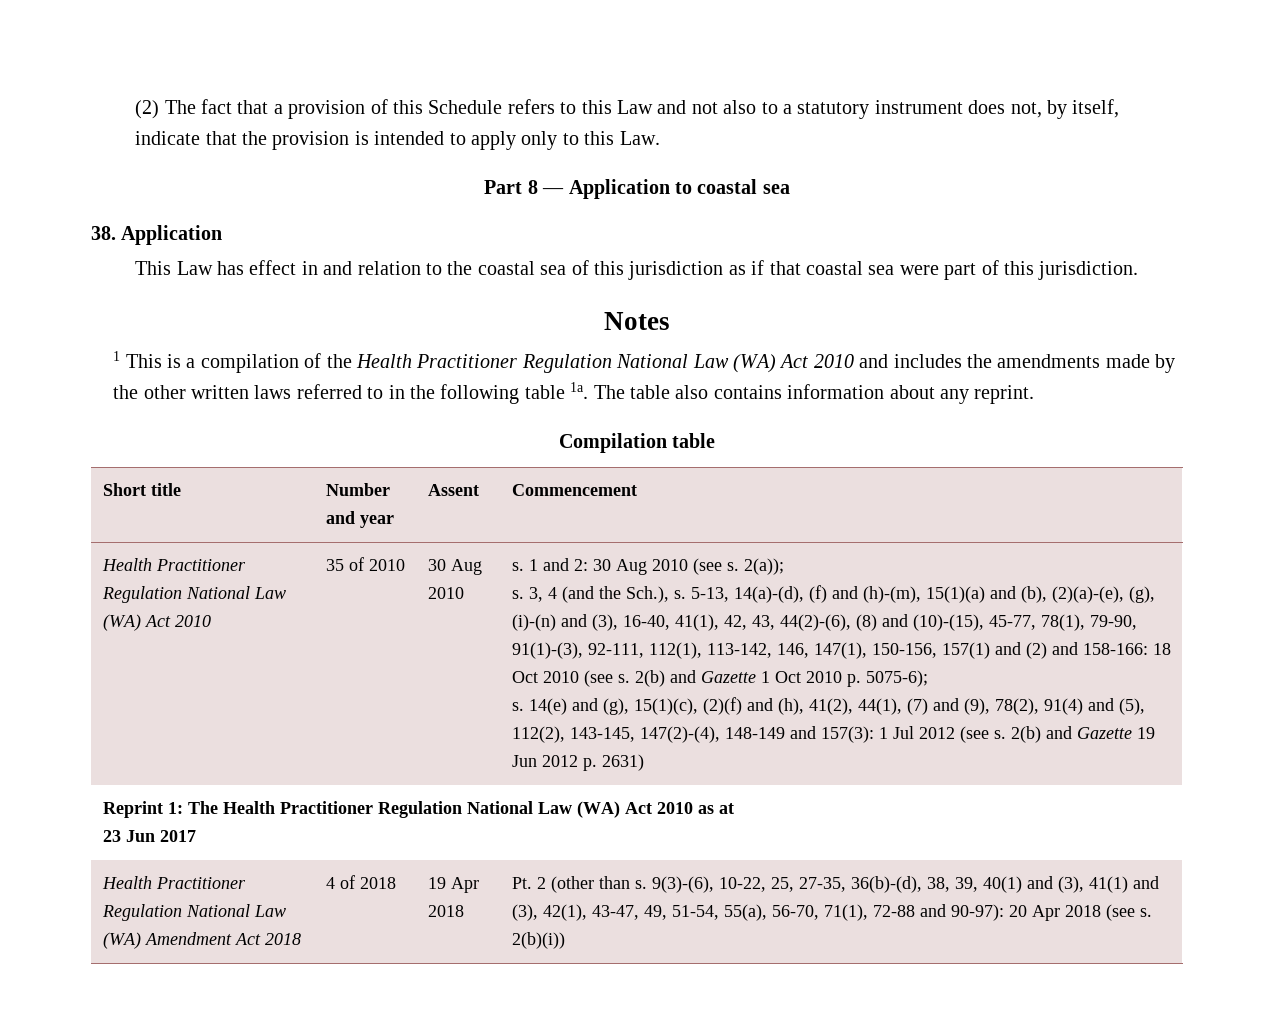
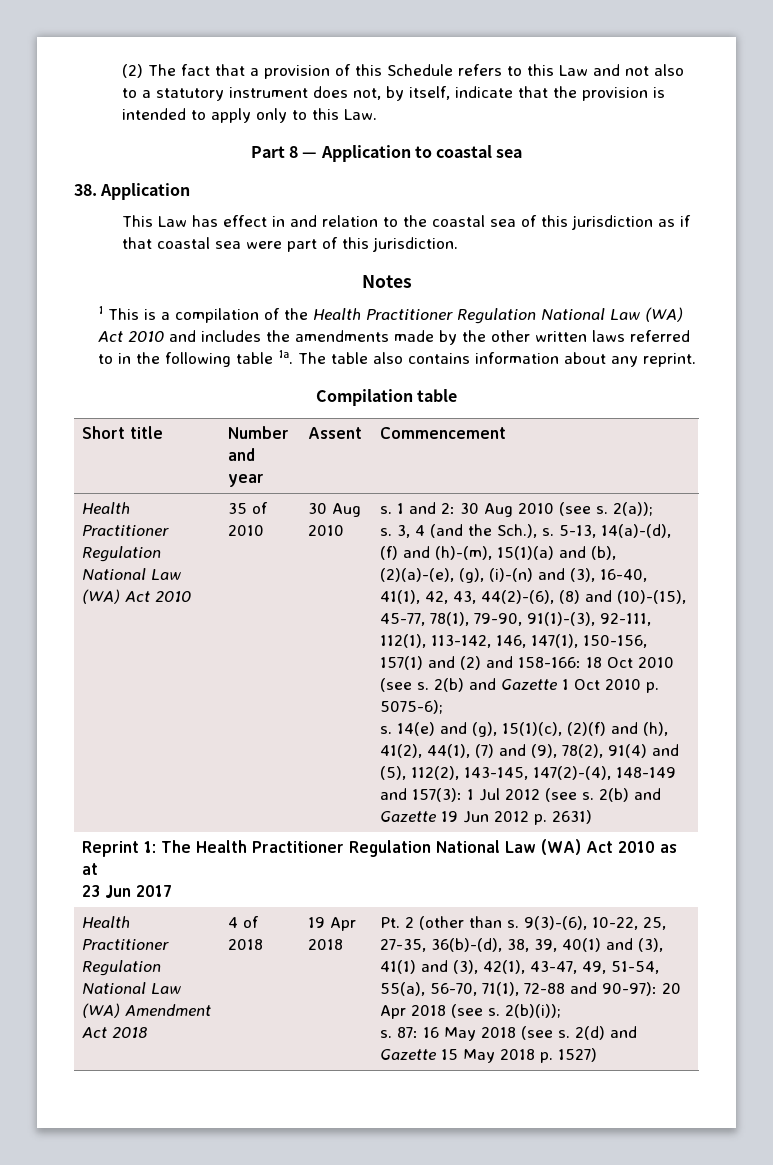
[511,932,565,949] 2(b)(i)) -> [504,1004,561,1018] [379,1026,637,1041] [379,1048,597,1063] 2(b)(i)); // s. 87: 16 May 2018 (see s. 2(d) and Gazette 15 May 2018 p. 1527)

